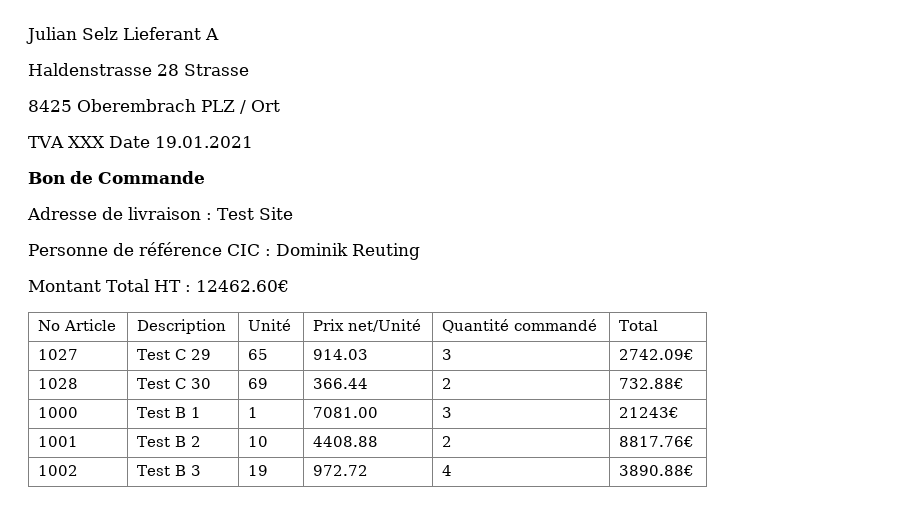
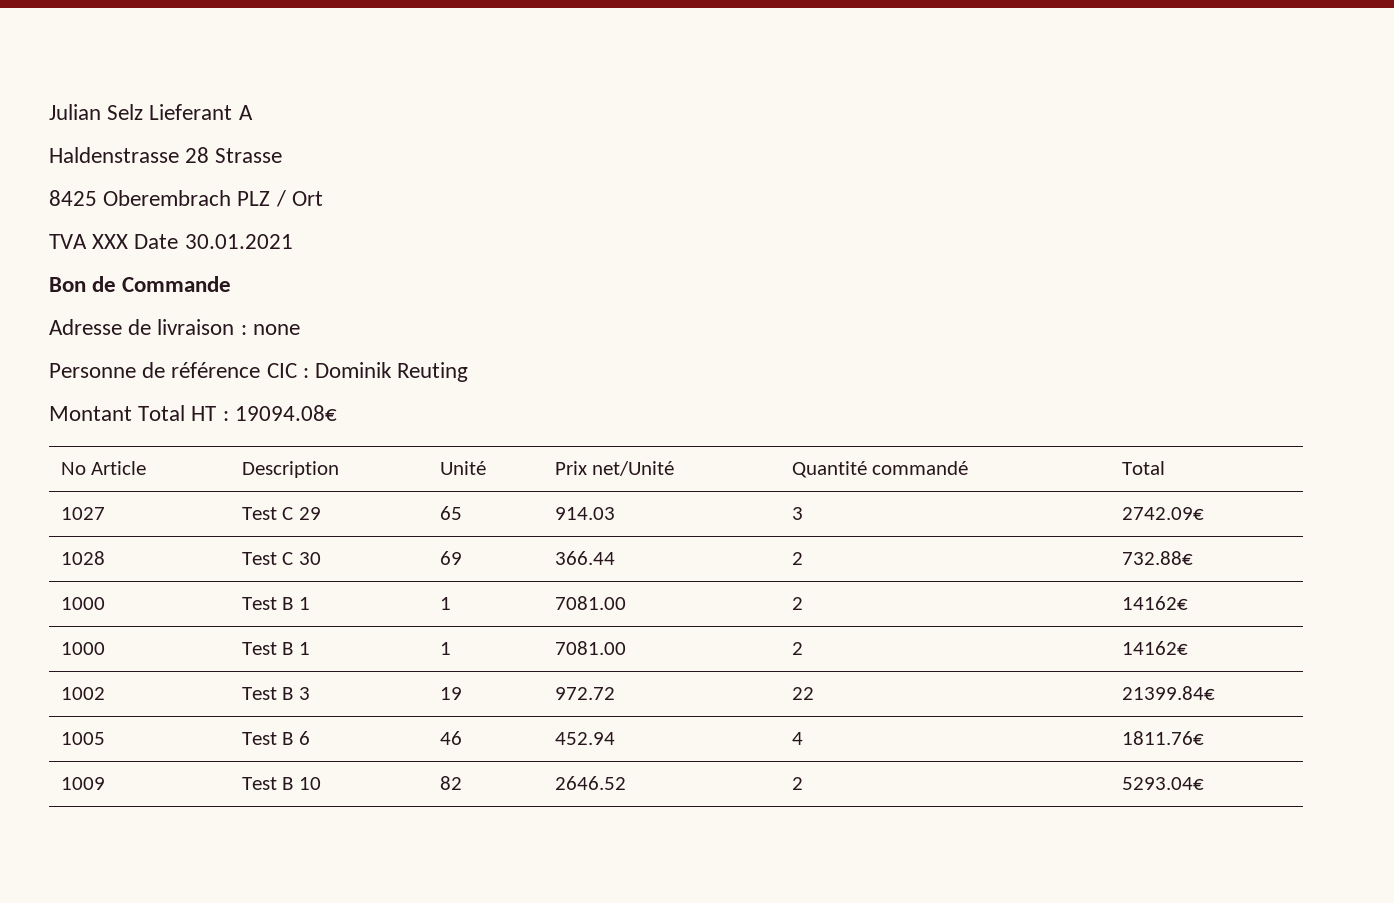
[154,136,253,148] 19.01.2021 -> [184,234,293,249] 30.01.2021
[206,207,293,220] : Test Site -> [240,324,300,335] : none
[195,280,289,292] 12462.60€ -> [234,405,337,421] 19094.08€
[442,407,453,418] [619,407,680,418] [38,436,79,447] [137,436,202,447] [248,436,269,447] [313,436,379,447] [442,436,453,447] [619,436,695,447] 3 | 21243€ // 1001 | Test B 2 | 10 | 4408.88 | 2 | 8817.76€ -> [791,597,803,610] [1121,596,1188,610] [60,642,105,655] [241,642,310,655] [439,642,451,655] [554,641,626,655] [791,642,803,655] [1121,641,1188,655] 2 | 14162€ // 1000 | Test B 1 | 1 | 7081.00 | 2 | 14162€
[442,465,453,476] [619,465,695,476] 4 | 3890.88€ -> [791,687,814,700] [1121,686,1215,700] [60,732,105,745] [241,731,310,745] [439,731,462,745] [554,732,615,745] [791,732,803,745] [1121,731,1204,745] [60,777,105,790] [241,777,321,790] [439,776,462,790] [554,776,626,790] [791,777,803,790] [1121,777,1204,790] 22 | 21399.84€ // 1005 | Test B 6 | 46 | 452.94 | 4 | 1811.76€ // 1009 | Test B 10 | 82 | 2646.52 | 2 | 5293.04€

